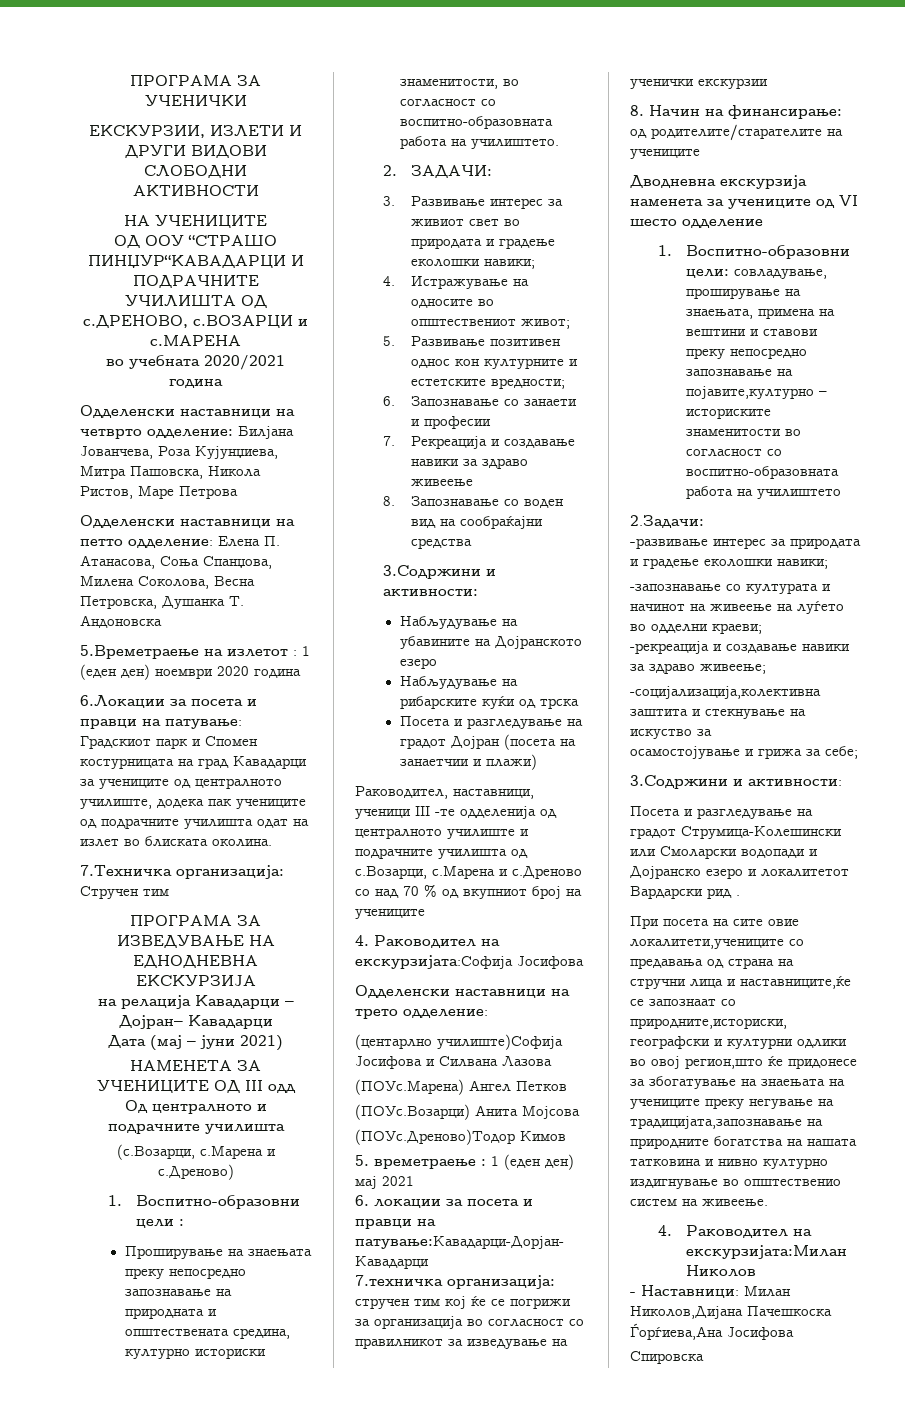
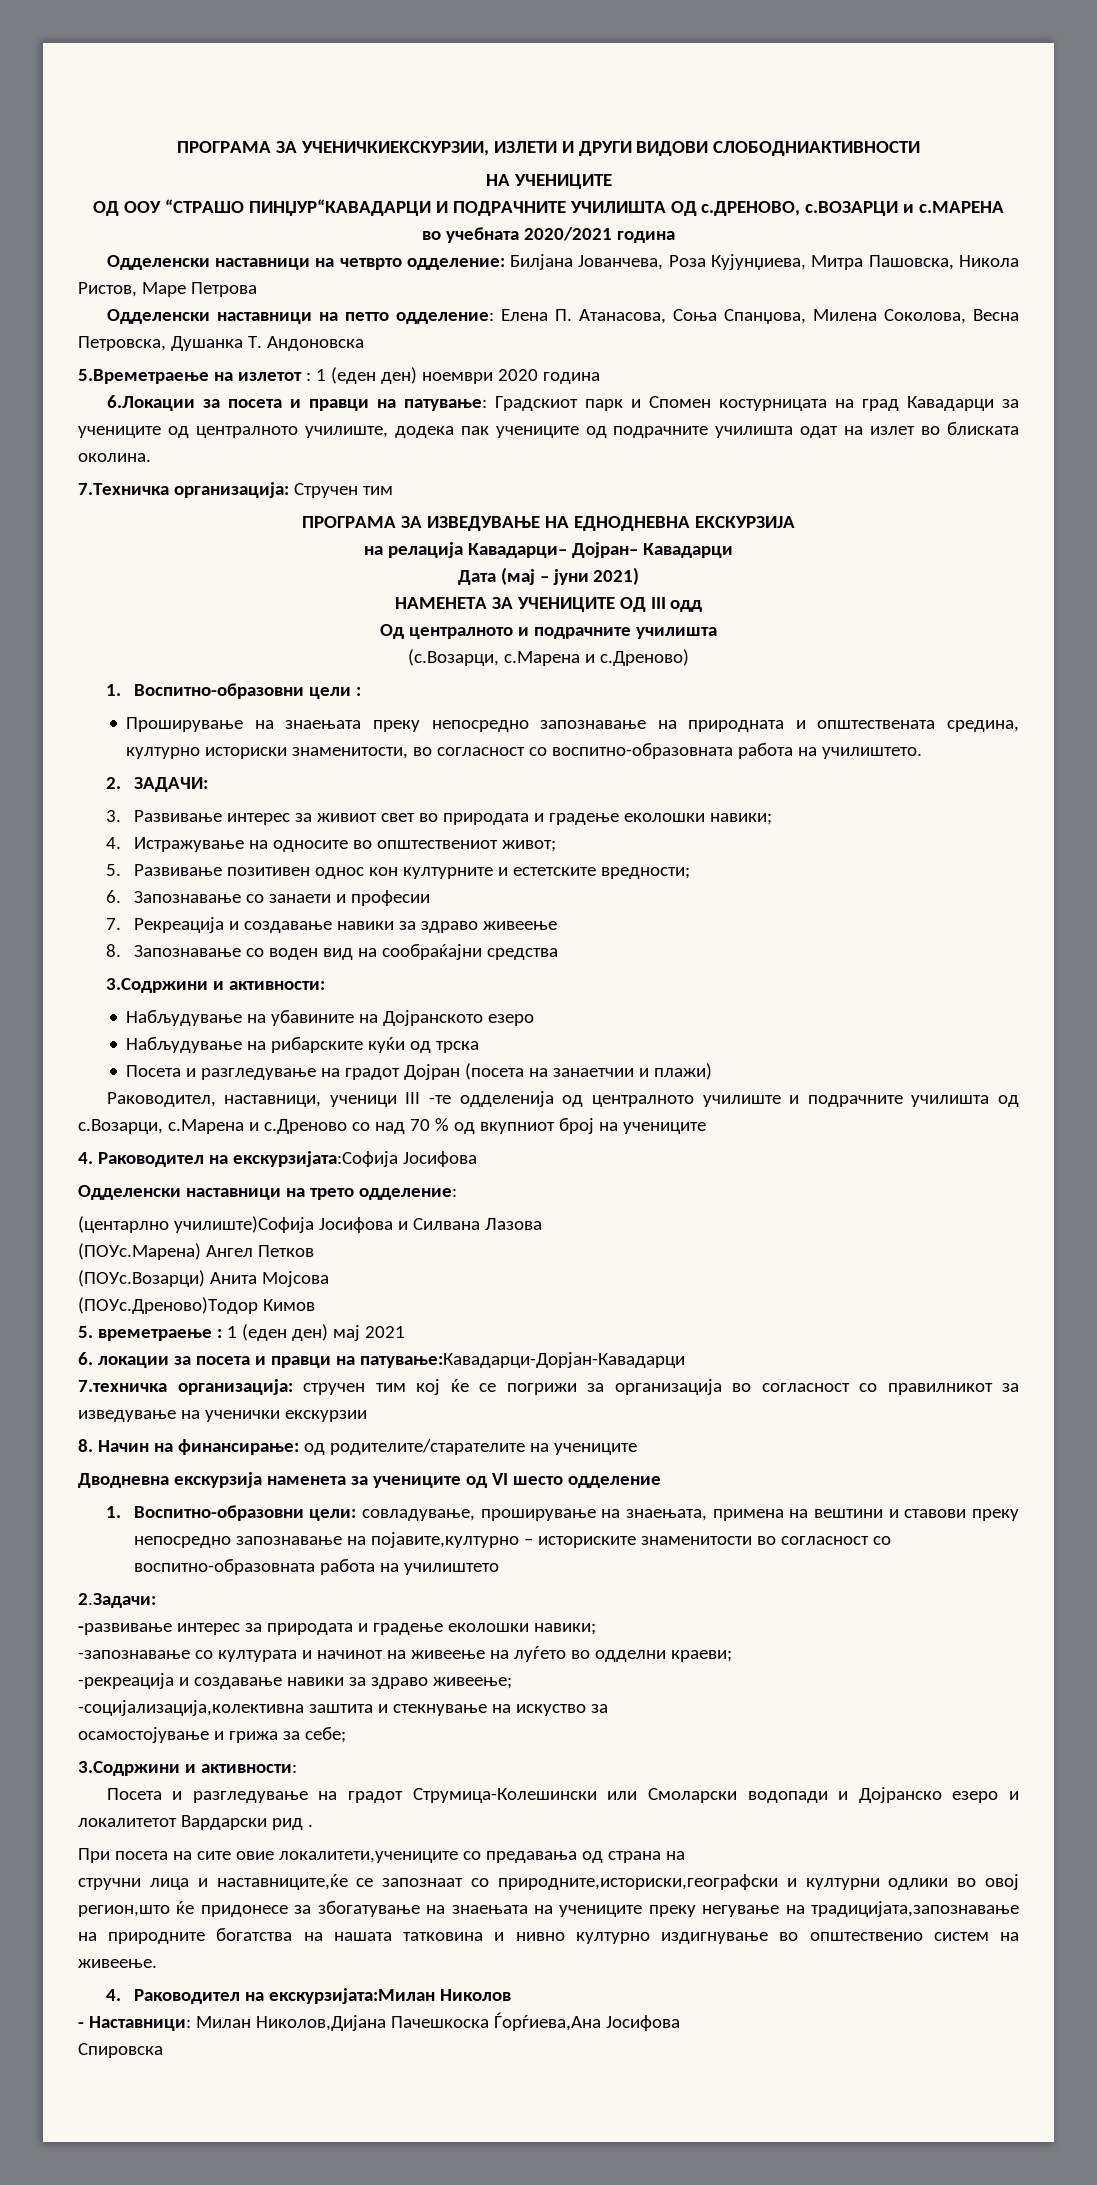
[130,75,261,86] [144,95,247,106] [89,125,205,138] ПРОГРАМА ЗА УЧЕНИЧКИ // ЕКСКУРЗИИ, -> [176,141,489,156] ПРОГРАМА ЗА УЧЕНИЧКИЕКСКУРЗИИ,
[144,165,247,178] [132,185,259,196] СЛОБОДНИ АКТИВНОСТИ -> [713,141,921,156] СЛОБОДНИАКТИВНОСТИ
[194,995,294,1009] Кавадарци – -> [468,543,567,558] Кавадарци–

